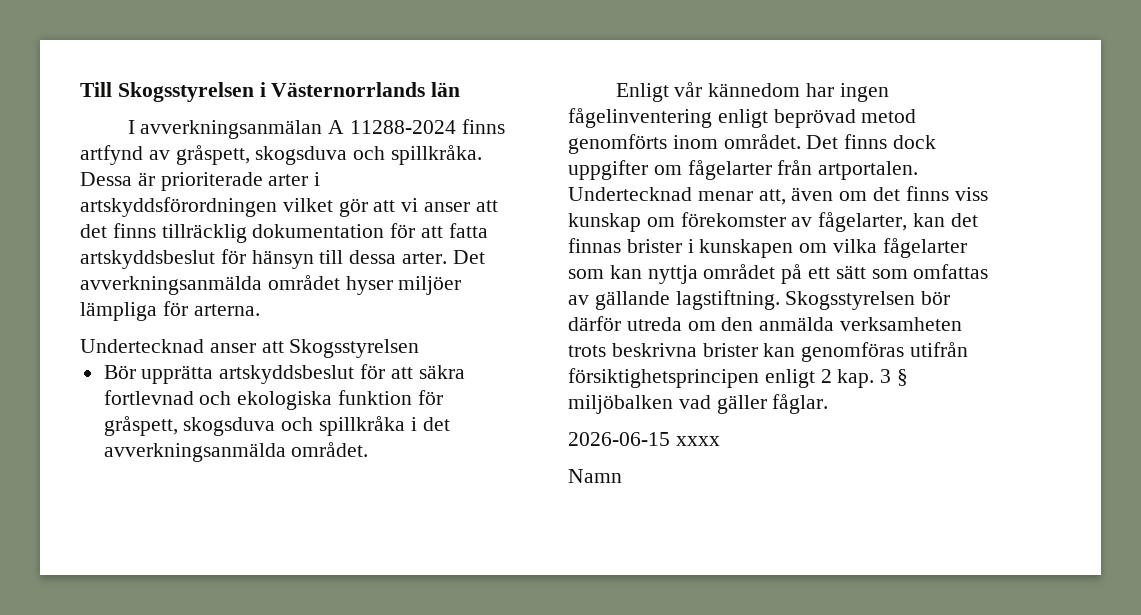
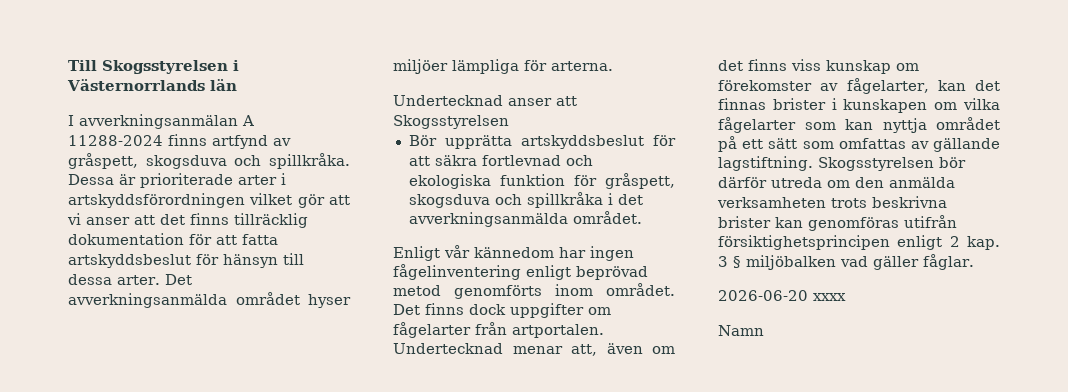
[568,432,670,446] 2026-06-15 -> [718,290,808,301] 2026-06-20

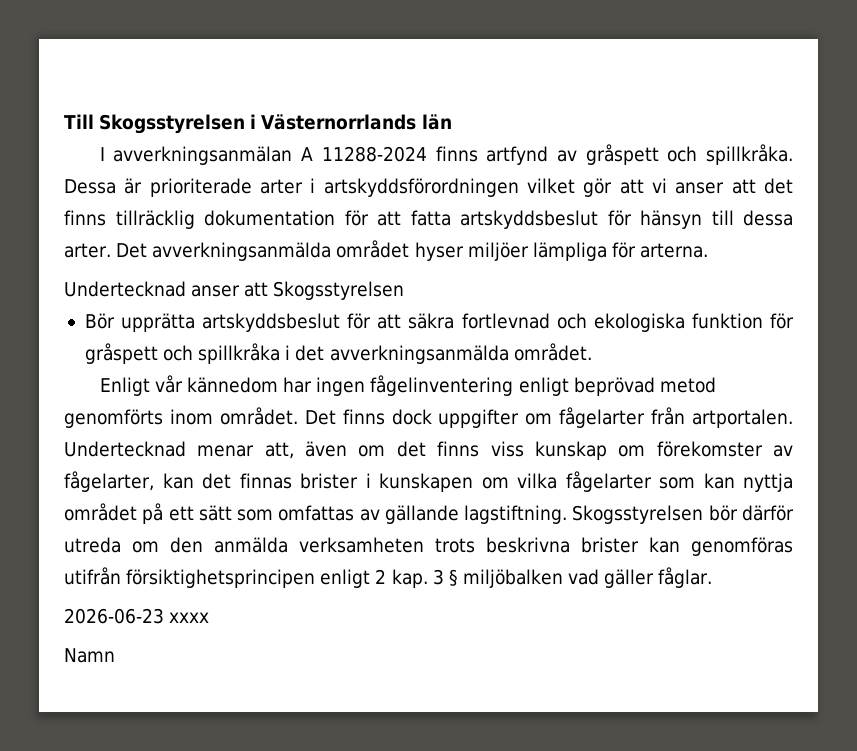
[68,153,227,169] gråspett, skogsduva -> [585,144,659,165] gråspett
[605,173,675,189] [408,194,490,208] gråspett, skogsduva -> [84,343,158,364] gråspett
[718,290,808,301] 2026-06-20 -> [64,608,164,624] 2026-06-23

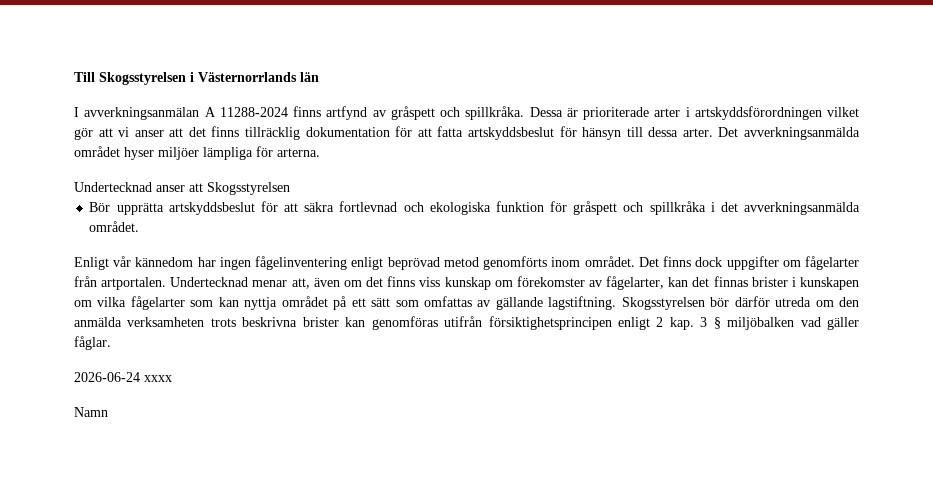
[64,608,164,624] 2026-06-23 -> [74,372,140,382] 2026-06-24

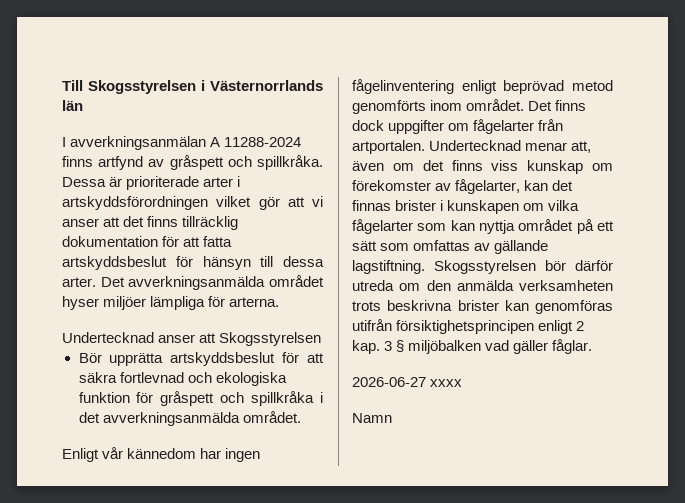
[74,372,140,382] 2026-06-24 -> [352,377,426,387] 2026-06-27

